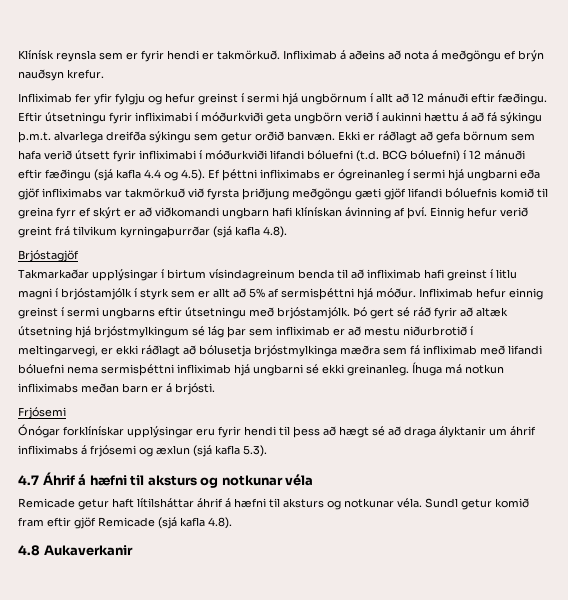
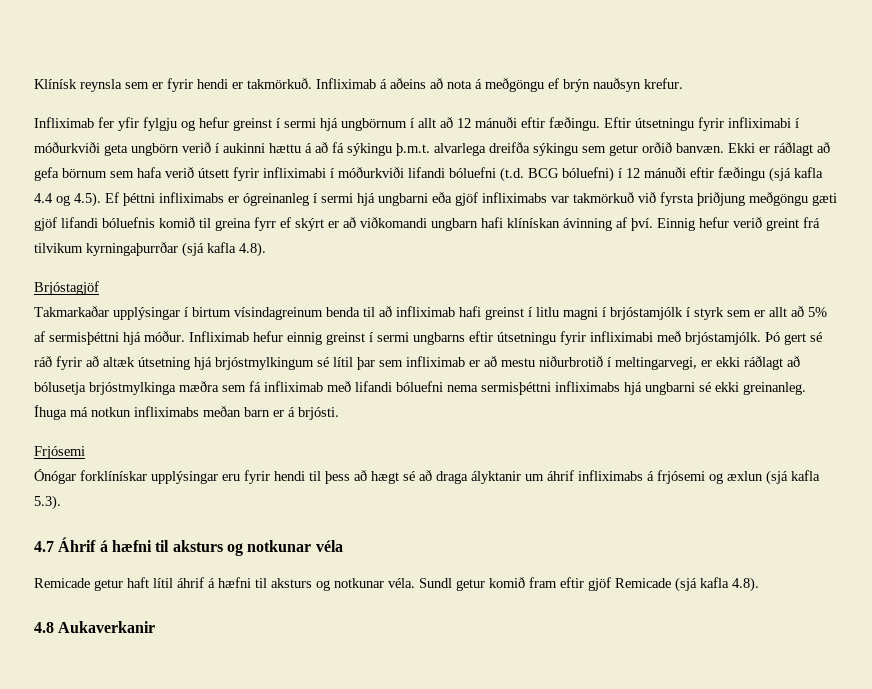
(246, 313) none -> [560,331,653,345] fyrir infliximabi
[208,326,224,338] lág -> [333,357,353,367] lítil
[177,364,231,374] infliximab -> [555,381,620,392] infliximabs
[137,498,194,508] lítilsháttar -> [153,578,173,588] lítil

